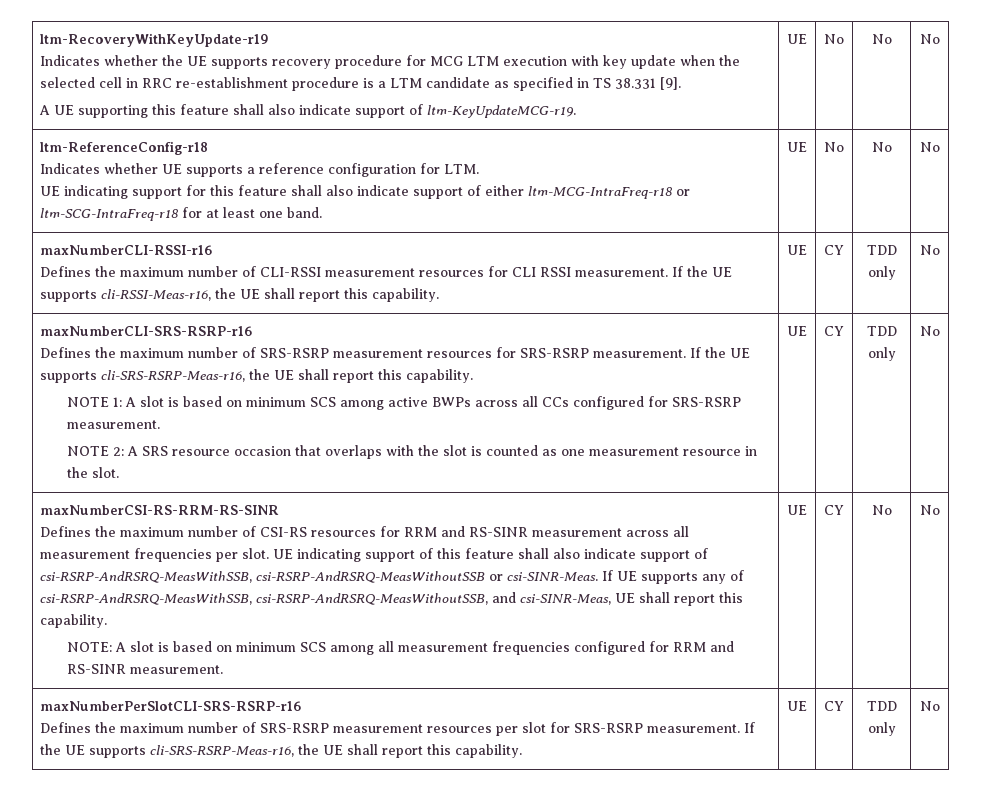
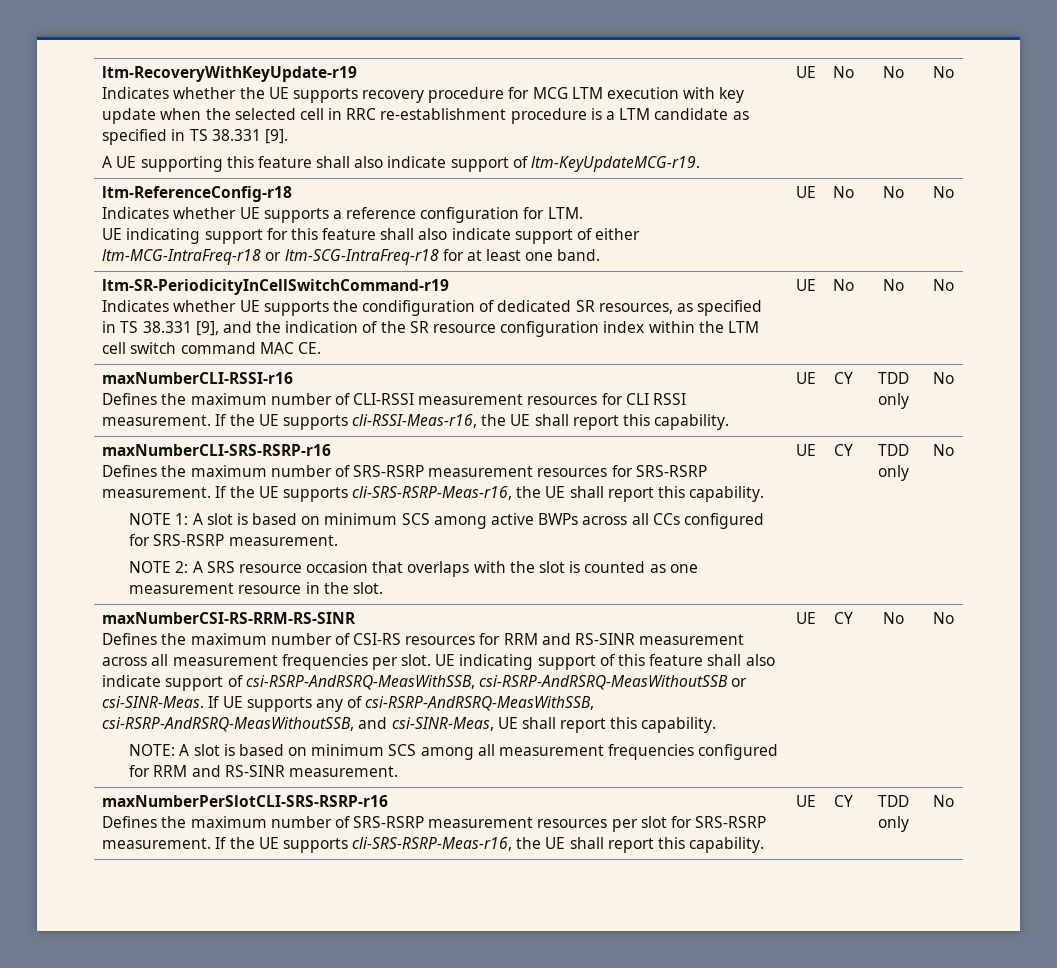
(940, 147) none -> [102,279,450,295] [102,300,763,316] [102,321,759,337] [102,342,321,354] [795,279,816,291] [833,279,854,291] [882,279,904,291] [932,279,954,291] // ltm-SR-PeriodicityInCellSwitchCommand-r19 // Indicates whether UE supports the condifiguration of dedicated SR resources, as specified in TS 38.331 [9], and the indication of the SR resource configuration index within the LTM cell switch command MAC CE. | UE | No | No | No

